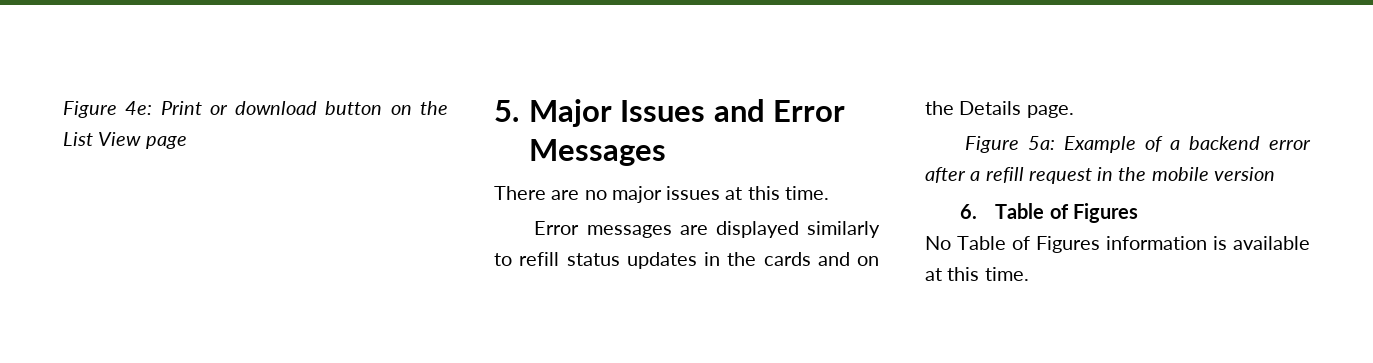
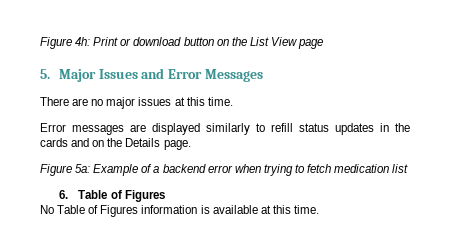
[63,101,153,118] Figure 4e: -> [40,37,91,49] Figure 4h:
[925,167,1275,184] after a refill request in the mobile version -> [234,164,409,176] when trying to fetch medication list

